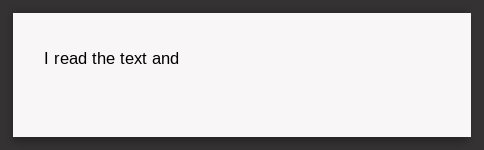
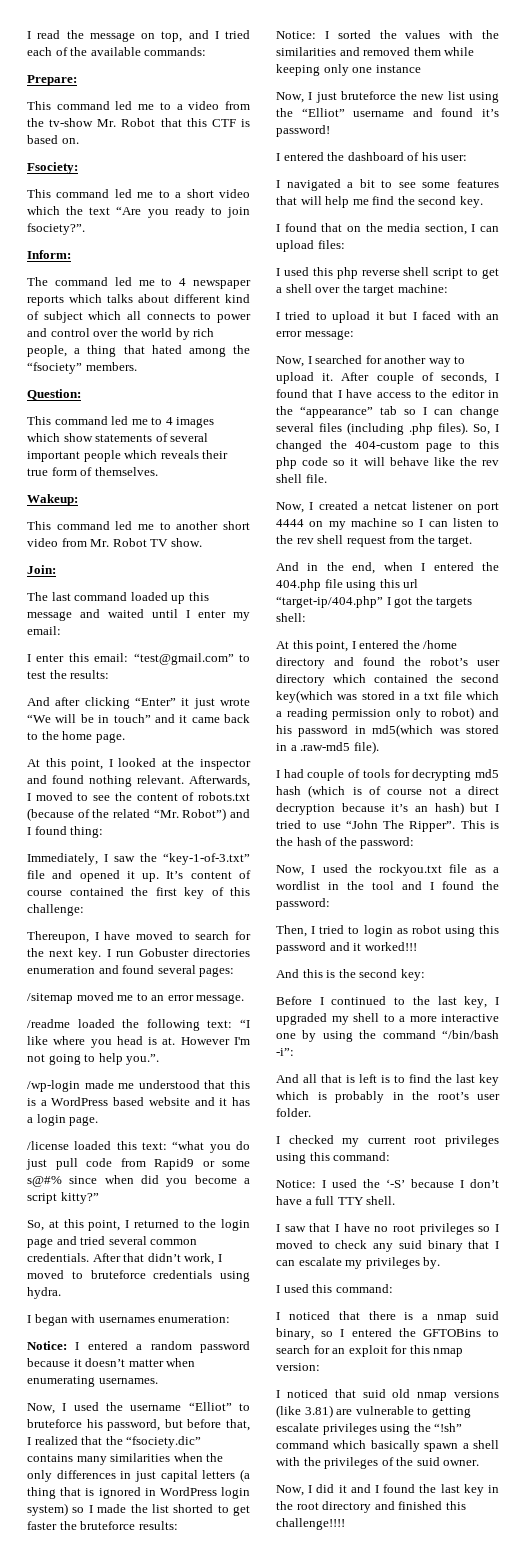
[120,52,179,64] text and -> [89,30,250,42] [27,47,207,56] [27,75,77,86] [27,101,251,110] [27,118,250,127] [27,135,79,144] [27,162,78,174] [27,189,250,198] [27,206,250,218] [27,223,85,235] [27,250,71,259] [27,277,251,289] [27,294,250,306] [27,311,251,323] [27,328,215,340] [27,345,250,357] [27,362,137,374] [27,389,81,400] [27,416,215,428] [27,433,209,442] [27,450,229,462] [27,467,158,476] [27,494,78,506] [27,521,250,530] [27,538,202,547] [27,565,56,574] [27,592,209,604] [27,609,250,621] [27,626,61,635] [27,653,250,665] [27,670,110,679] [27,697,251,709] [27,714,250,723] [27,731,125,743] [27,758,252,770] [27,775,250,787] [27,792,251,801] [27,808,250,821] [27,826,104,838] [27,853,250,865] [27,870,251,882] [27,887,250,899] [27,904,84,916] [27,931,251,943] [27,948,250,960] [27,965,235,977] [27,992,245,1004] [27,1019,250,1031] [27,1036,250,1048] [27,1053,160,1065] [27,1080,250,1092] [27,1097,251,1106] [27,1114,99,1126] [27,1141,251,1153] [26,1158,250,1170] [27,1175,251,1187] [27,1192,99,1204] [27,1219,250,1231] [27,1236,198,1248] [27,1253,222,1265] [27,1270,250,1282] [27,1287,61,1299] [27,1314,231,1326] [27,1341,251,1353] [27,1358,196,1367] [27,1376,158,1387] [27,1402,250,1414] [27,1419,250,1431] [27,1436,202,1448] [27,1453,224,1465] [27,1469,250,1482] [27,1487,250,1499] [27,1503,250,1516] [27,1521,178,1530] [276,30,499,39] [276,47,475,56] [276,64,421,76] [276,91,499,103] [276,108,499,117] [276,125,330,137] [276,152,468,161] [276,179,499,191] [276,196,483,208] [276,223,499,235] [276,240,345,252] [276,267,499,279] [276,284,448,296] [276,311,500,323] [276,330,354,340] [276,355,466,367] [276,372,499,384] [276,389,499,398] [276,406,499,418] [276,422,499,435] [276,440,499,452] [276,457,499,469] [276,474,327,483] [276,501,499,513] [276,518,499,530] [276,535,473,547] [276,562,500,574] [276,579,419,591] [276,596,473,608] [276,613,306,622] [276,640,458,652] [276,657,500,669] [276,674,499,686] [276,690,499,703] [276,707,499,720] [276,724,499,737] [276,741,379,754] [276,769,499,781] [276,785,499,798] [276,802,499,815] [276,820,499,832] [276,837,415,849] [276,864,499,876] [276,881,499,890] [276,898,330,910] [276,925,499,937] [276,942,417,954] [276,969,425,981] [276,996,499,1008] [276,1013,499,1025] [276,1030,499,1042] [276,1048,294,1056] [276,1074,499,1086] [276,1091,500,1103] [276,1108,311,1117] [276,1135,499,1147] [276,1152,391,1164] [276,1179,499,1188] [276,1196,396,1205] [276,1223,499,1235] [276,1240,499,1252] [276,1257,441,1269] [276,1284,393,1293] [276,1311,499,1323] [276,1328,499,1340] [276,1345,464,1357] [276,1363,320,1371] [276,1389,499,1401] [276,1405,471,1418] [276,1423,463,1435] [276,1440,499,1452] [276,1457,480,1469] [276,1484,499,1496] [276,1501,466,1513] [276,1518,345,1530] message on top, and I tried each of the available commands: // Prepare: // This command led me to a video from the tv-show Mr. Robot that this CTF is based on. // Fsociety: // This command led me to a short video which the text “Are you ready to join fsociety?”. // Inform: // The command led me to 4 newspaper reports which talks about different kind of subject which all connects to power and control over the world by rich people, a thing that hated among the “fsociety” members. // Question: // This command led me to 4 images which show statements of several important people which reveals their true form of themselves. // Wakeup: // This command led me to another short video from Mr. Robot TV show. // Join: // The last command loaded up this message and waited until I enter my email: // I enter this email: “test@gmail.com” to test the results: // And after clicking “Enter” it just wrote “We will be in touch” and it came back to the home page. // At this point, I looked at the inspector and found nothing relevant. Afterwards, I moved to see the content of robots.txt (because of the related “Mr. Robot”) and I found thing: // Immediately, I saw the “key-1-of-3.txt” file and opened it up. It’s content of course contained the first key of this challenge: // Thereupon, I have moved to search for the next key. I run Gobuster directories enumeration and found several pages: // /sitemap moved me to an error message. // /readme loaded the following text: “I like where you head is at. However I'm not going to help you.”. // /wp-login made me understood that this is a WordPress based website and it has a login page. // /license loaded this text: “what you do just pull code from Rapid9 or some s@#% since when did you become a script kitty?” // So, at this point, I returned to the login page and tried several common credentials. After that didn’t work, I moved to bruteforce credentials using hydra. // I began with usernames enumeration: // Notice: I entered a random password because it doesn’t matter when enumerating usernames. // Now, I used the username “Elliot” to bruteforce his password, but before that, I realized that the “fsociety.dic” contains many similarities when the only differences in just capital letters (a thing that is ignored in WordPress login system) so I made the list shorted to get faster the bruteforce results: // Notice: I sorted the values with the similarities and removed them while keeping only one instance // Now, I just bruteforce the new list using the “Elliot” username and found it’s password! // I entered the dashboard of his user: // I navigated a bit to see some features that will help me find the second key. // I found that on the media section, I can upload files: // I used this php reverse shell script to get a shell over the target machine: // I tried to upload it but I faced with an error message: // Now, I searched for another way to upload it. After couple of seconds, I found that I have access to the editor in the “appearance” tab so I can change several files (including .php files). So, I changed the 404-custom page to this php code so it will behave like the rev shell file. // Now, I created a netcat listener on port 4444 on my machine so I can listen to the rev shell request from the target. // And in the end, when I entered the 404.php file using this url “target-ip/404.php” I got the targets shell: // At this point, I entered the /home directory and found the robot’s user directory which contained the second key(which was stored in a txt file which a reading permission only to robot) and his password in md5(which was stored in a .raw-md5 file). // I had couple of tools for decrypting md5 hash (which is of course not a direct decryption because it’s an hash) but I tried to use “John The Ripper”. This is the hash of the password: // Now, I used the rockyou.txt file as a wordlist in the tool and I found the password: // Then, I tried to login as robot using this password and it worked!!! // And this is the second key: // Before I continued to the last key, I upgraded my shell to a more interactive one by using the command “/bin/bash -i”: // And all that is left is to find the last key which is probably in the root’s user folder. // I checked my current root privileges using this command: // Notice: I used the ‘-S’ because I don’t have a full TTY shell. // I saw that I have no root privileges so I moved to check any suid binary that I can escalate my privileges by. // I used this command: // I noticed that there is a nmap suid binary, so I entered the GFTOBins to search for an exploit for this nmap version: // I noticed that suid old nmap versions (like 3.81) are vulnerable to getting escalate privileges using the “!sh” command which basically spawn a shell with the privileges of the suid owner. // Now, I did it and I found the last key in the root directory and finished this challenge!!!!

